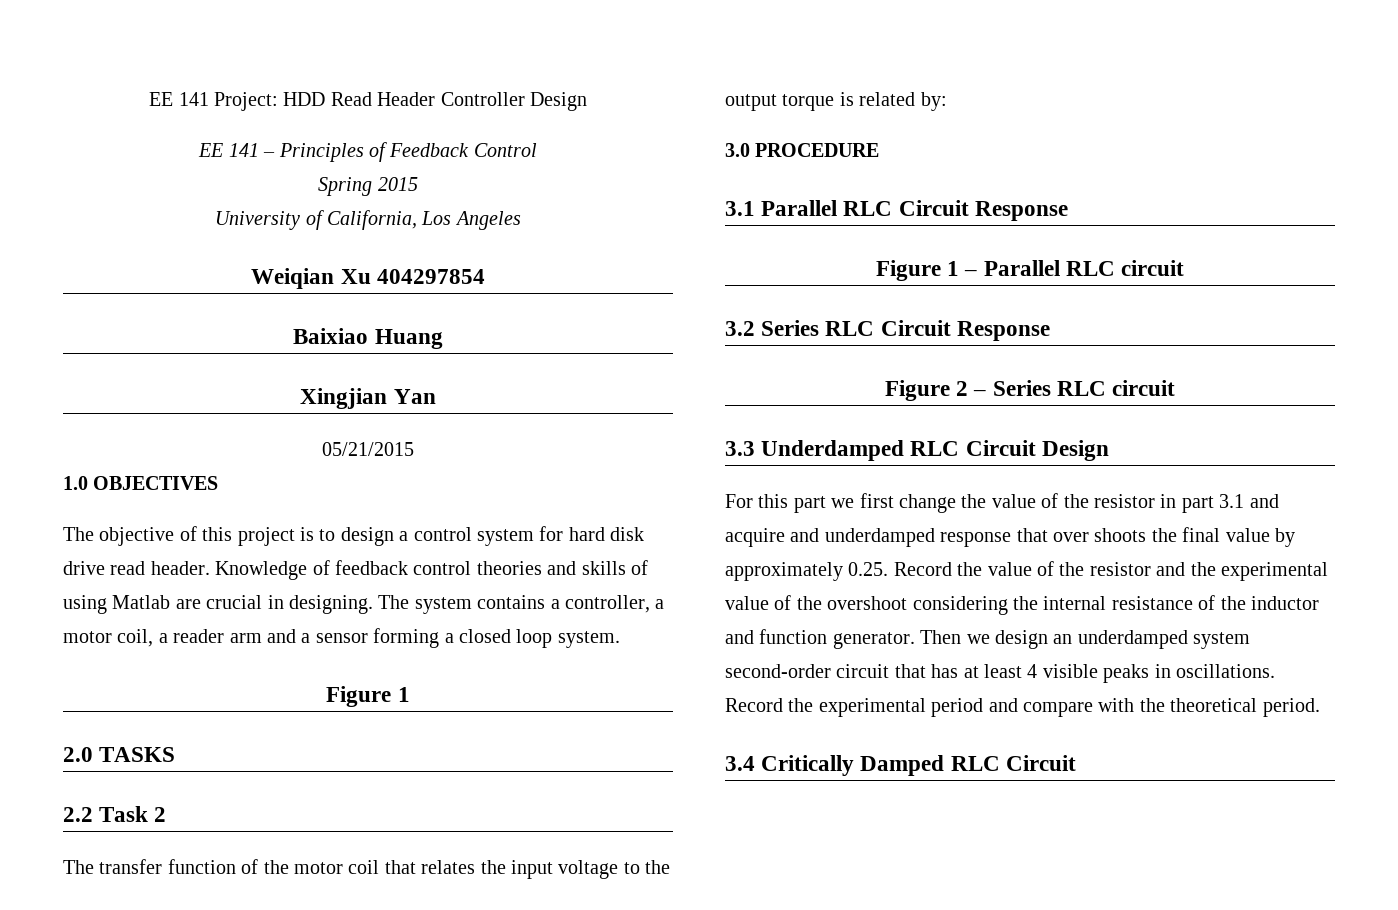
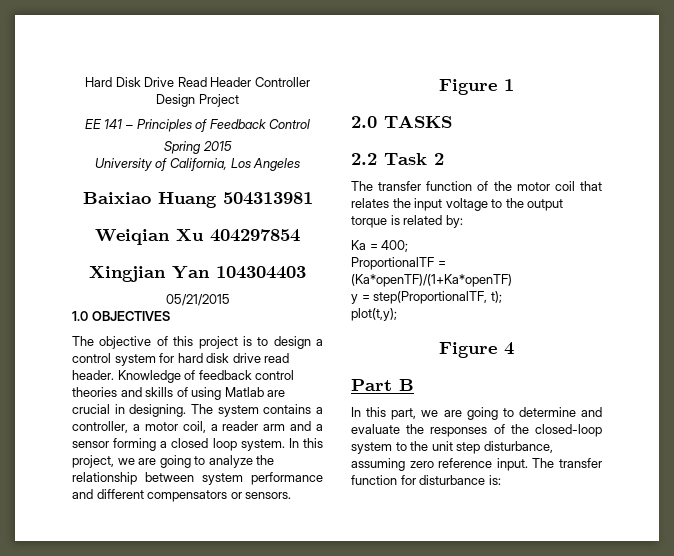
[149,92,326,111] EE 141 Project: HDD -> [85,77,175,87] Hard Disk Drive
(587, 101) none -> [198,94,239,107] Project
(521, 220) none -> [82,192,313,208] // Baixiao Huang 504313981
[293,328,443,349] // Baixiao Huang -> (300, 235) none
(436, 396) none -> [216,266,306,279] 104304403
(620, 639) none -> [288,438,323,448] [72,455,275,468] [72,472,323,485] [72,489,292,502] In this project, we are going to analyze the relationship between system performance and different compensators or sensors.
[725,143,880,157] [725,200,1068,221] [875,260,1185,281] [725,320,1050,341] [884,380,1176,401] [725,440,1109,461] [725,493,1279,513] [725,527,1295,547] [725,561,1328,581] [725,595,1319,615] [725,629,1251,649] [725,664,1275,683] [725,698,1320,717] [725,755,1076,776] 3.0 PROCEDURE // 3.1 Parallel RLC Circuit Response // Figure 1 – Parallel RLC circuit // 3.2 Series RLC Circuit Response // Figure 2 – Series RLC circuit // 3.3 Underdamped RLC Circuit Design // For this part we first change the value of the resistor in part 3.1 and acquire and underdamped response that over shoots the final value by approximately 0.25. Record the value of the resistor and the experimental value of the overshoot considering the internal resistance of the inductor and function generator. Then we design an underdamped system second-order circuit that has at least 4 visible peaks in oscillations. Record the experimental period and compare with the theoretical period. // 3.4 Critically Damped RLC Circuit -> [351,240,409,252] [351,257,446,270] [351,274,512,287] [351,291,502,304] [351,308,397,321] [439,342,514,358] [351,379,414,391] [351,407,602,420] [351,424,602,437] [351,441,553,454] [351,458,602,471] [351,475,501,485] Ka = 400; // ProportionalTF = (Ka*openTF)/(1+Ka*openTF) // y = step(ProportionalTF, t); // plot(t,y); // Figure 4 // Part B // In this part, we are going to determine and evaluate the responses of the closed-loop system to the unit step disturbance, assuming zero reference input. The transfer function for disturbance is:

